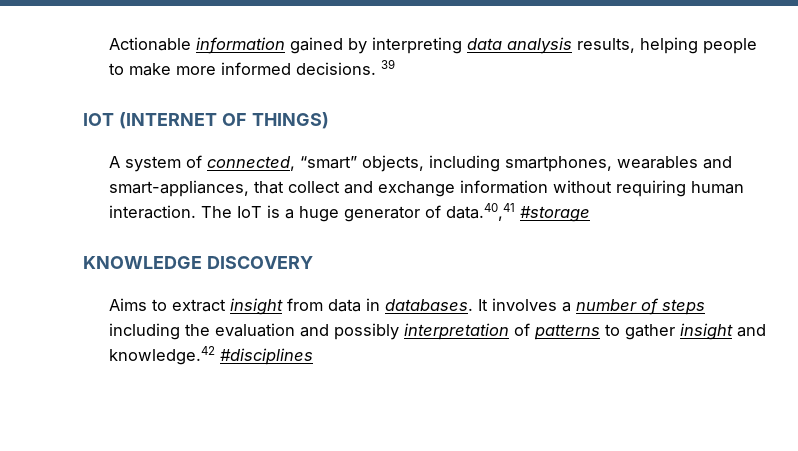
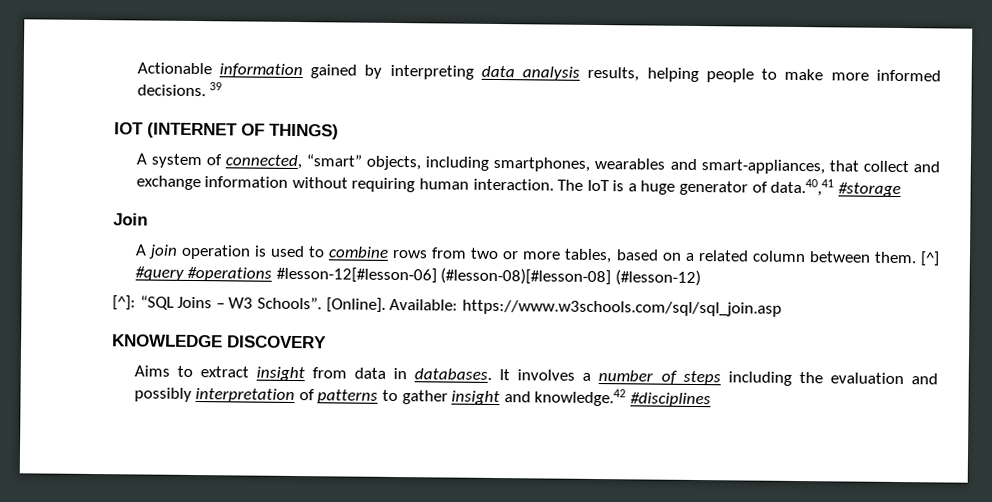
(591, 214) none -> [113,213,148,226] [134,244,941,267] [134,266,701,287] [112,295,782,317] // Join // A join operation is used to combine rows from two or more tables, based on a related column between them. [^] #query #operations #lesson-12[#lesson-06] (#lesson-08)[#lesson-08] (#lesson-12) // [^]: “SQL Joins – W3 Schools”. [Online]. Available: https://www.w3schools.com/sql/sql_join.asp

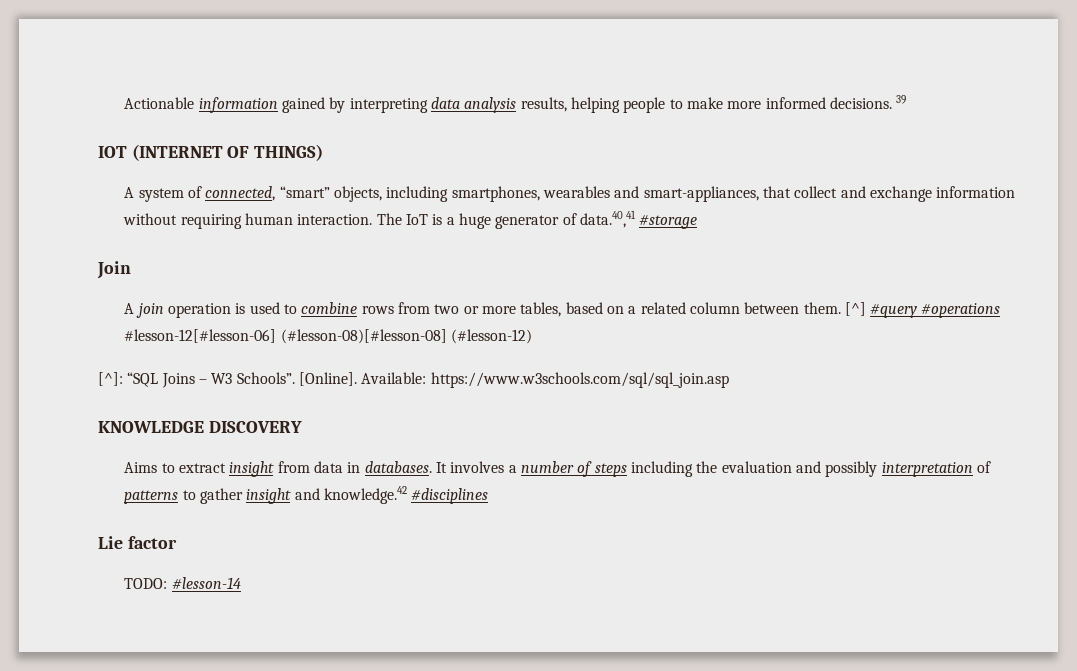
(711, 400) none -> [98,536,177,549] [124,577,241,589] // Lie factor // TODO: #lesson-14

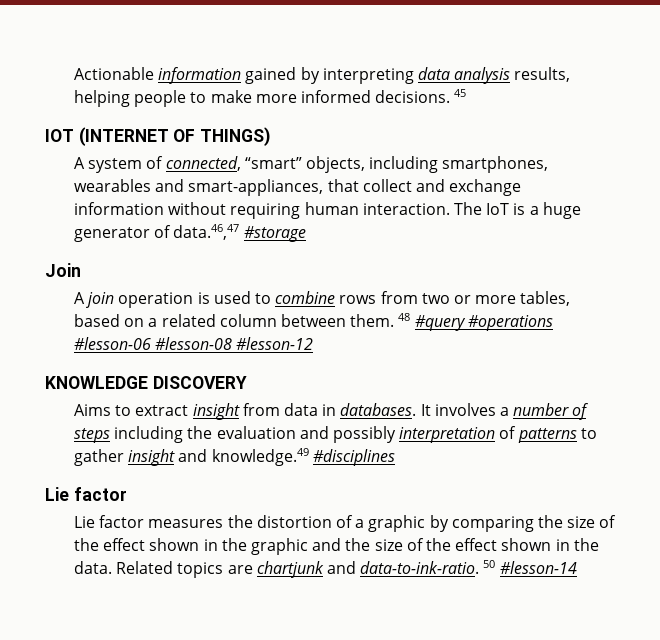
[896,95,907,104] 39 -> [454,89,467,97] 45
[579,210,636,228] data.40,41 -> [173,224,240,240] data.46,47
[844,302,866,316] [^] -> [398,313,411,321] 48
[124,329,533,344] [98,372,729,388] #lesson-12[#lesson-06] (#lesson-08)[#lesson-08] (#lesson-12) // [^]: “SQL Joins – W3 Schools”. [Online]. Available: https://www.w3schools.com/sql/sql_join.asp -> [74,337,314,350] #lesson-06 #lesson-08 #lesson-12
[324,486,408,504] knowledge.42 -> [211,448,309,466] knowledge.49
[124,578,168,589] TODO: -> [74,515,617,532] [74,538,599,555] [74,560,496,578] Lie factor measures the distortion of a graphic by comparing the size of the effect shown in the graphic and the size of the effect shown in the data. Related topics are chartjunk and data-to-ink-ratio. 50

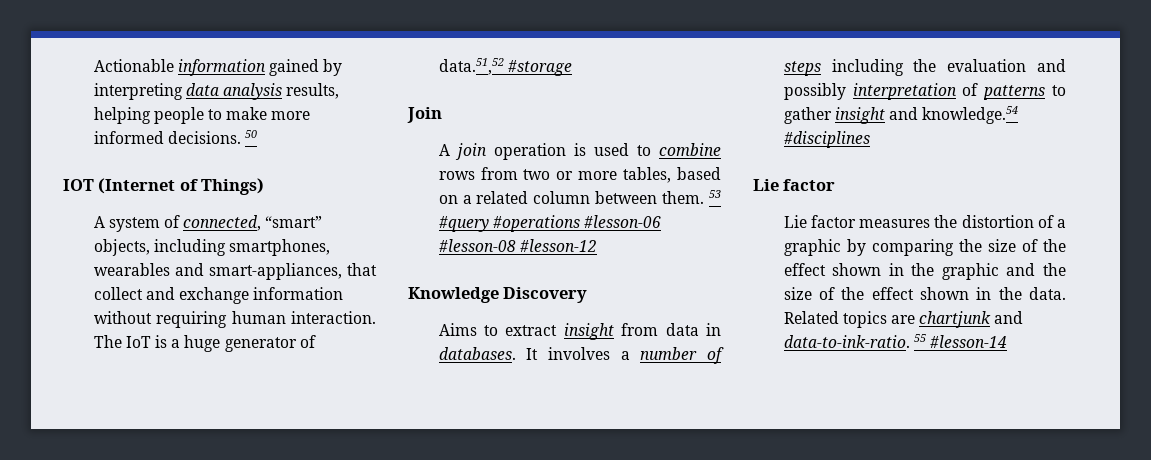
[454,89,467,97] 45 -> [245,130,258,138] 50
[78,127,272,146] (INTERNET OF THINGS) -> [98,178,265,195] (Internet of Things)
[173,224,240,240] data.46,47 -> [438,58,504,75] data.51,52
[398,313,411,321] 48 -> [709,190,721,198] 53
[45,376,247,389] KNOWLEDGE DISCOVERY -> [408,287,588,303] Knowledge Discovery
[211,448,309,466] knowledge.49 -> [922,106,1019,124] knowledge.54
[483,560,496,568] 50 -> [913,334,926,342] 55

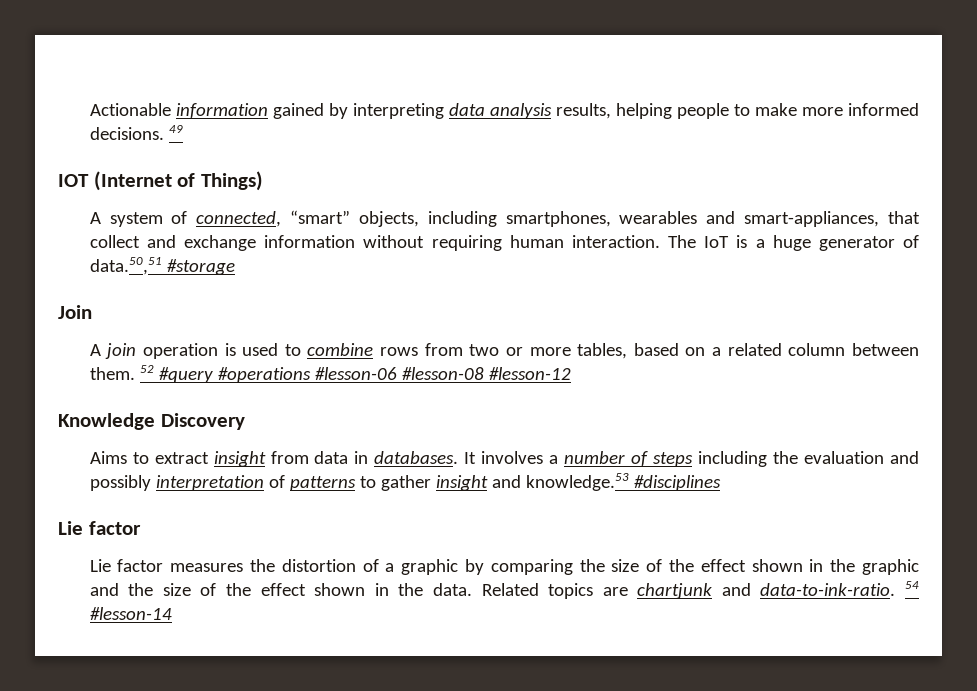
[245,130,258,138] 50 -> [168,125,183,133] 49
[438,58,504,75] data.51,52 -> [89,257,162,275] data.50,51
[709,190,721,198] 53 -> [139,365,154,373] 52
[922,106,1019,124] knowledge.54 -> [525,473,629,491] knowledge.53
[913,334,926,342] 55 -> [905,581,920,589] 54

